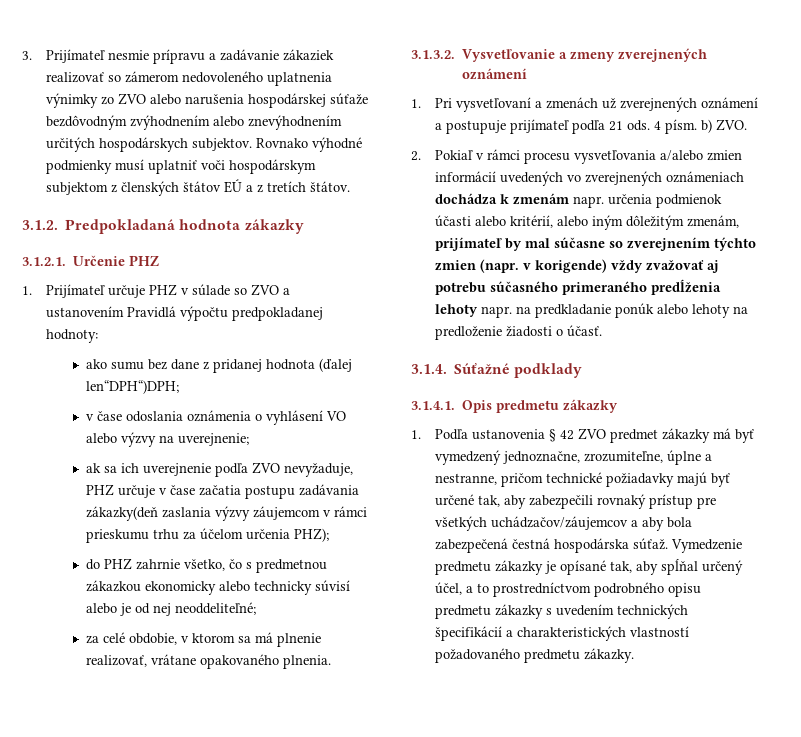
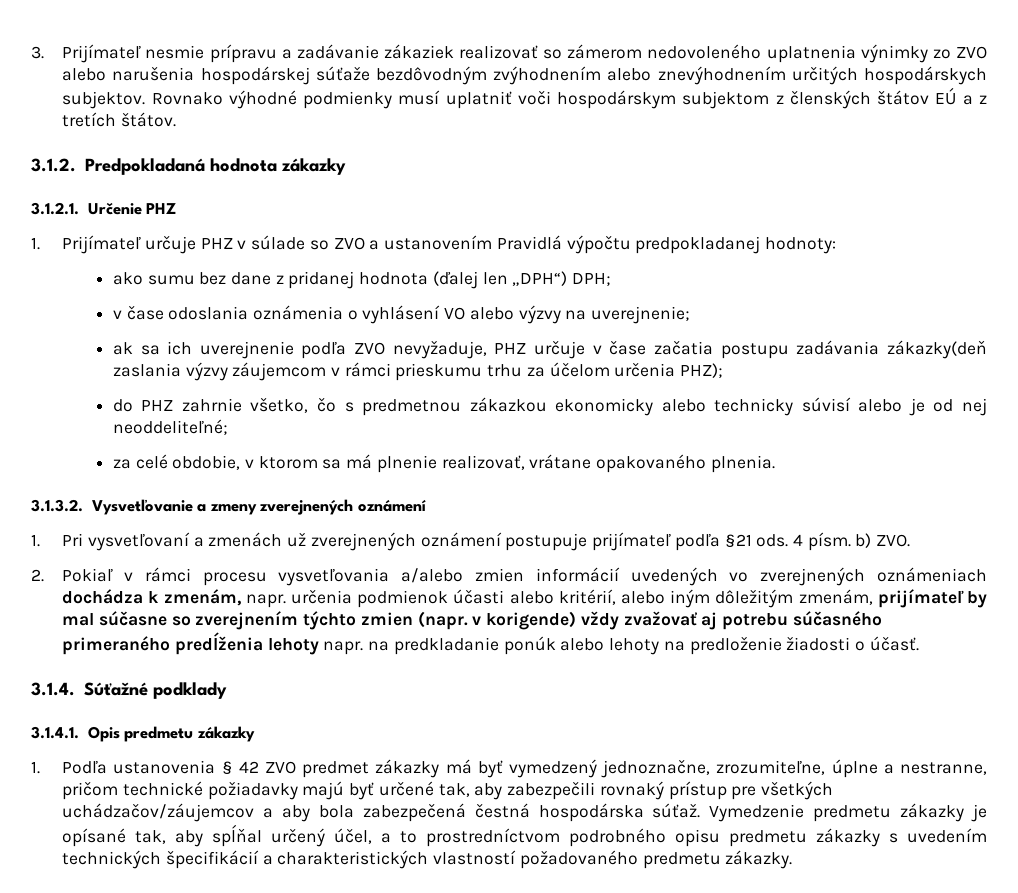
[86,380,180,394] len“DPH“)DPH; -> [482,271,612,286] len „DPH“) DPH;
[435,123,443,130] a -> (502, 539) none
[609,121,624,131] 21 -> [724,534,752,548] §21
[513,193,570,205] zmenám -> [163,589,241,606] zmenám,

